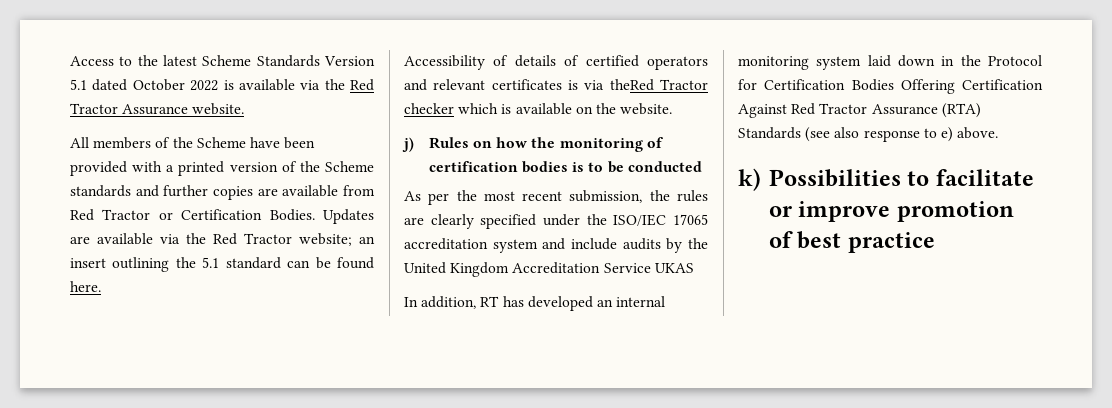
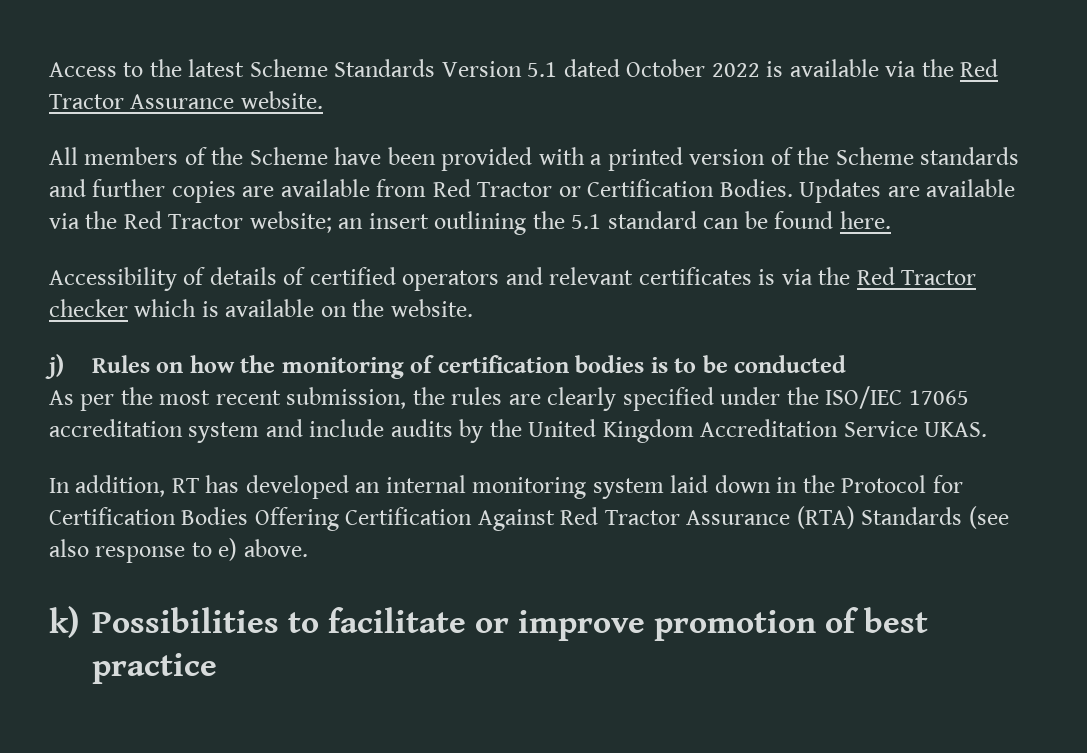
[609,79,654,91] theRed -> [818,267,895,285] the Red
[654,263,694,273] UKAS -> [924,422,988,437] UKAS.

